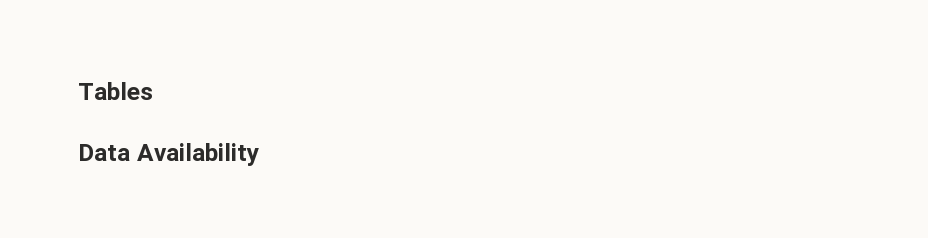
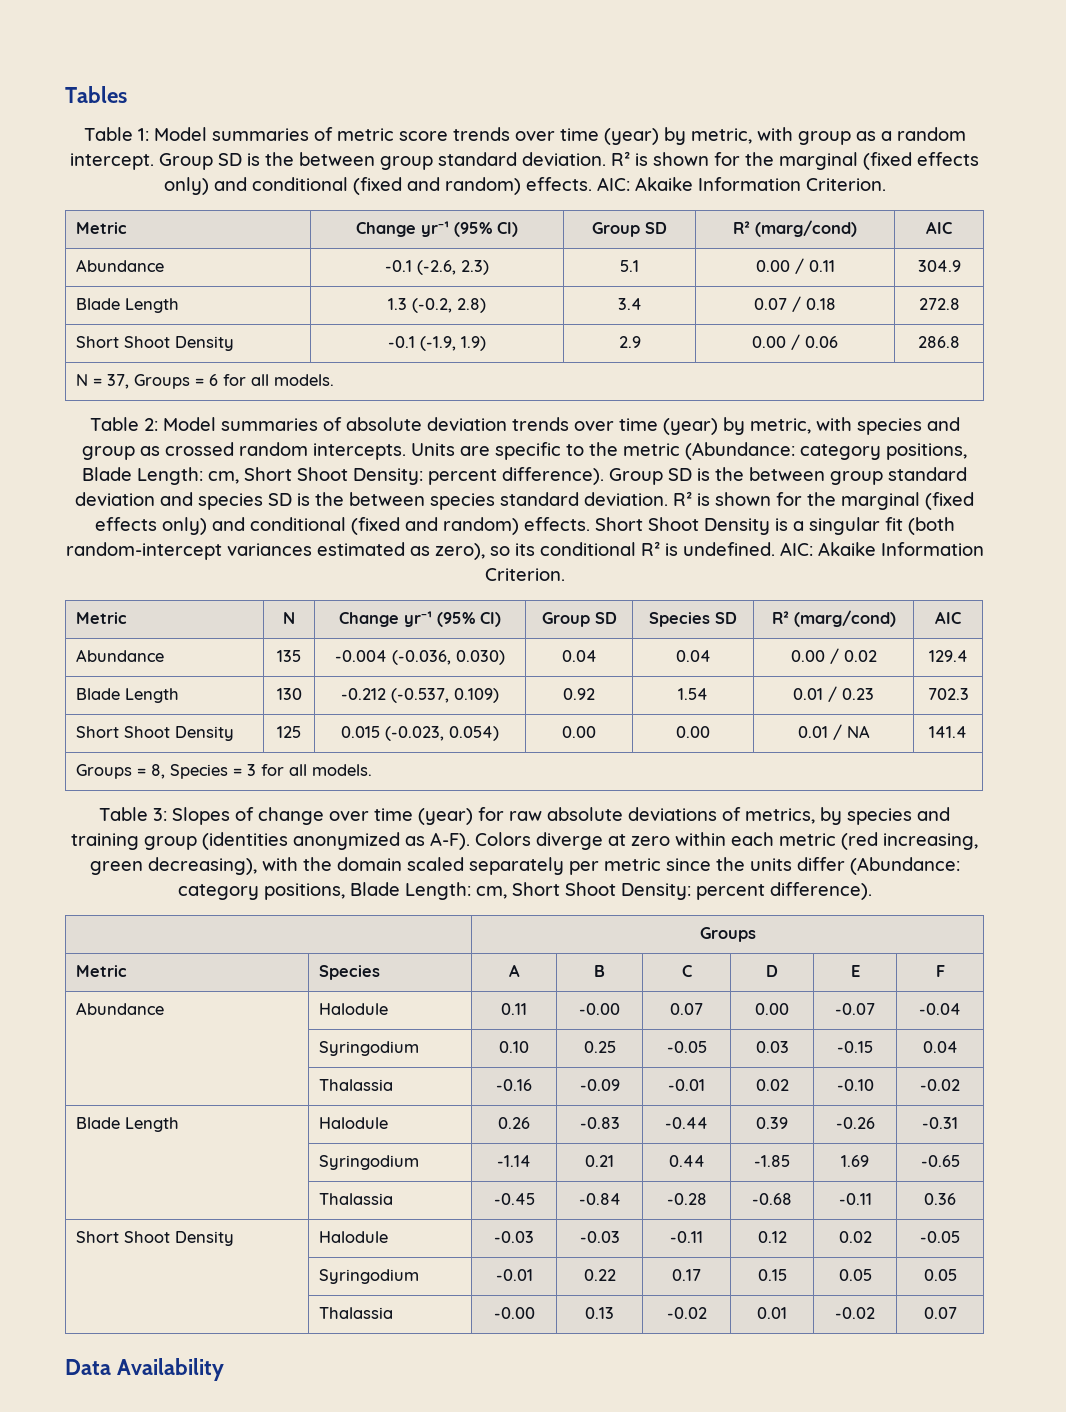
(153, 91) none -> [83,127,966,145] [70,151,979,170] [163,177,886,195] [75,222,127,234] [356,221,518,237] [592,222,667,237] [733,220,857,237] [926,221,952,234] [75,259,164,272] [385,260,489,275] [620,260,639,272] [755,258,835,274] [917,260,961,272] [75,298,179,313] [388,298,486,313] [617,298,642,310] [754,296,836,312] [918,298,960,310] [75,336,234,351] [388,336,486,351] [618,336,641,348] [752,334,838,350] [918,336,960,348] [75,374,334,389] [89,417,960,435] [82,442,967,460] [82,467,967,485] [75,491,974,510] [94,517,955,535] [65,541,984,560] [484,568,565,581] [75,612,127,624] [283,612,295,624] [339,611,501,627] [541,612,617,627] [649,612,737,627] [771,610,896,627] [935,611,961,624] [75,649,164,662] [277,650,301,662] [335,650,505,665] [561,650,597,662] [675,650,711,662] [790,648,877,664] [928,650,968,662] [75,688,179,703] [276,688,302,700] [341,688,499,703] [563,688,595,700] [678,688,708,700] [793,686,874,702] [927,688,969,700] [75,726,234,741] [277,726,301,738] [341,726,499,741] [562,726,596,738] [676,726,710,738] [797,724,870,740] [929,726,967,738] [75,764,372,779] [99,807,950,825] [71,832,978,850] [89,857,960,875] [177,882,872,900] [699,927,756,942] [75,965,127,977] [318,965,380,980] [508,964,520,977] [594,965,605,977] [681,965,692,977] [766,965,778,977] [850,965,860,977] [935,965,945,977] [75,1002,164,1015] [318,1003,388,1015] [501,1003,527,1015] [579,1003,620,1015] [670,1003,703,1015] [755,1003,789,1015] [835,1003,875,1015] [919,1003,961,1015] [318,1041,419,1056] [499,1041,529,1053] [583,1041,616,1053] [666,1041,707,1053] [755,1041,789,1053] [837,1041,873,1053] [922,1041,958,1053] [318,1079,393,1091] [496,1079,532,1091] [579,1079,620,1091] [668,1079,705,1091] [755,1079,789,1091] [836,1079,874,1091] [920,1079,960,1091] [75,1117,179,1132] [318,1117,388,1129] [498,1117,530,1129] [579,1117,620,1129] [665,1117,708,1129] [756,1117,788,1129] [835,1117,875,1129] [922,1117,958,1129] [318,1155,419,1170] [497,1155,531,1167] [585,1155,614,1167] [668,1155,705,1167] [754,1155,790,1167] [841,1155,869,1167] [920,1155,960,1167] [318,1193,393,1205] [493,1193,535,1205] [578,1193,621,1205] [666,1193,707,1205] [752,1193,792,1205] [838,1193,872,1205] [924,1193,956,1205] [75,1231,234,1246] [318,1231,388,1243] [494,1231,534,1243] [579,1231,620,1243] [670,1231,703,1243] [757,1231,787,1243] [838,1231,872,1243] [920,1231,960,1243] [318,1269,419,1284] [495,1269,533,1281] [583,1269,616,1281] [672,1269,701,1281] [757,1269,787,1281] [838,1269,872,1281] [923,1269,957,1281] [318,1307,393,1319] [493,1307,535,1319] [585,1307,614,1319] [666,1307,707,1319] [757,1307,787,1319] [835,1307,875,1319] [923,1307,957,1319] // Table 1: Model summaries of metric score trends over time (year) by metric, with group as a random intercept. Group SD is the between group standard deviation. R² is shown for the marginal (fixed effects only) and conditional (fixed and random) effects. AIC: Akaike Information Criterion. // Metric | Change yr⁻¹ (95% CI) | Group SD | R² (marg/cond) | AIC // Abundance | -0.1 (-2.6, 2.3) | 5.1 | 0.00 / 0.11 | 304.9 // Blade Length | 1.3 (-0.2, 2.8) | 3.4 | 0.07 / 0.18 | 272.8 // Short Shoot Density | -0.1 (-1.9, 1.9) | 2.9 | 0.00 / 0.06 | 286.8 // N = 37, Groups = 6 for all models. // Table 2: Model summaries of absolute deviation trends over time (year) by metric, with species and group as crossed random intercepts. Units are specific to the metric (Abundance: category positions, Blade Length: cm, Short Shoot Density: percent difference). Group SD is the between group standard deviation and species SD is the between species standard deviation. R² is shown for the marginal (fixed effects only) and conditional (fixed and random) effects. Short Shoot Density is a singular fit (both random-intercept variances estimated as zero), so its conditional R² is undefined. AIC: Akaike Information Criterion. // Metric | N | Change yr⁻¹ (95% CI) | Group SD | Species SD | R² (marg/cond) | AIC // Abundance | 135 | -0.004 (-0.036, 0.030) | 0.04 | 0.04 | 0.00 / 0.02 | 129.4 // Blade Length | 130 | -0.212 (-0.537, 0.109) | 0.92 | 1.54 | 0.01 / 0.23 | 702.3 // Short Shoot Density | 125 | 0.015 (-0.023, 0.054) | 0.00 | 0.00 | 0.01 / NA | 141.4 // Groups = 8, Species = 3 for all models. // Table 3: Slopes of change over time (year) for raw absolute deviations of metrics, by species and training group (identities anonymized as A-F). Colors diverge at zero within each metric (red increasing, green decreasing), with the domain scaled separately per metric since the units differ (Abundance: category positions, Blade Length: cm, Short Shoot Density: percent difference). // | Groups // Metric | Species | A | B | C | D | E | F // Abundance | Halodule | 0.11 | -0.00 | 0.07 | 0.00 | -0.07 | -0.04 // | Syringodium | 0.10 | 0.25 | -0.05 | 0.03 | -0.15 | 0.04 // | Thalassia | -0.16 | -0.09 | -0.01 | 0.02 | -0.10 | -0.02 // Blade Length | Halodule | 0.26 | -0.83 | -0.44 | 0.39 | -0.26 | -0.31 // | Syringodium | -1.14 | 0.21 | 0.44 | -1.85 | 1.69 | -0.65 // | Thalassia | -0.45 | -0.84 | -0.28 | -0.68 | -0.11 | 0.36 // Short Shoot Density | Halodule | -0.03 | -0.03 | -0.11 | 0.12 | 0.02 | -0.05 // | Syringodium | -0.01 | 0.22 | 0.17 | 0.15 | 0.05 | 0.05 // | Thalassia | -0.00 | 0.13 | -0.02 | 0.01 | -0.02 | 0.07

